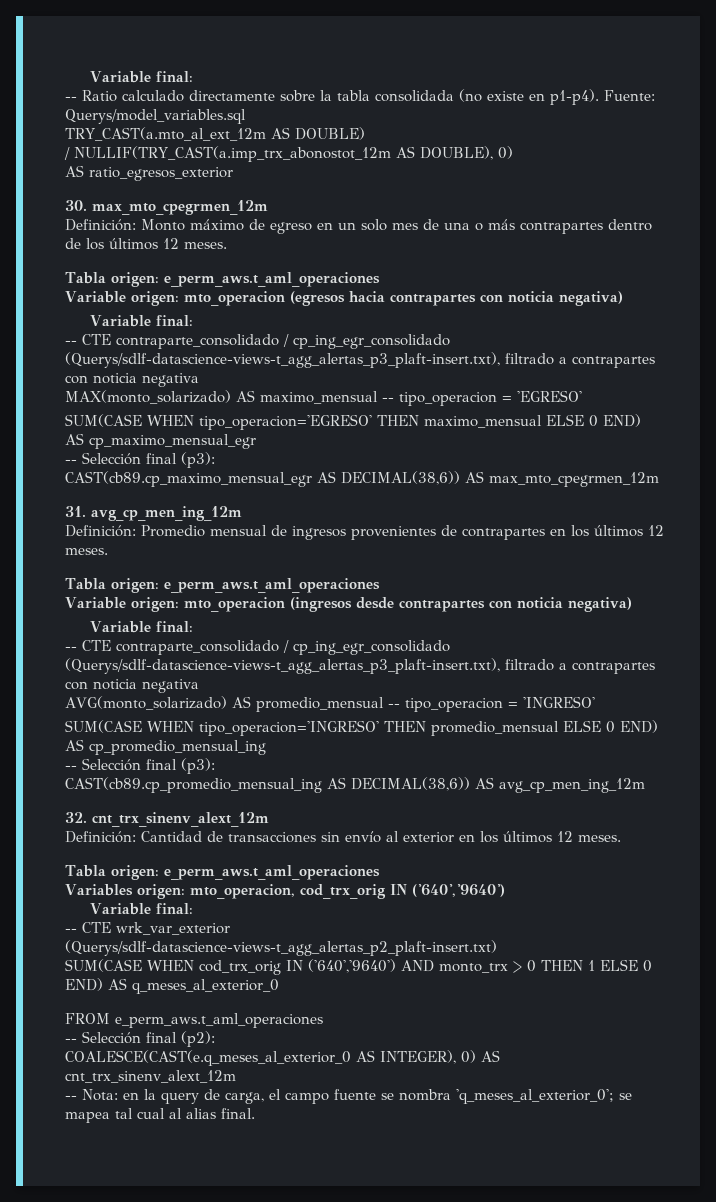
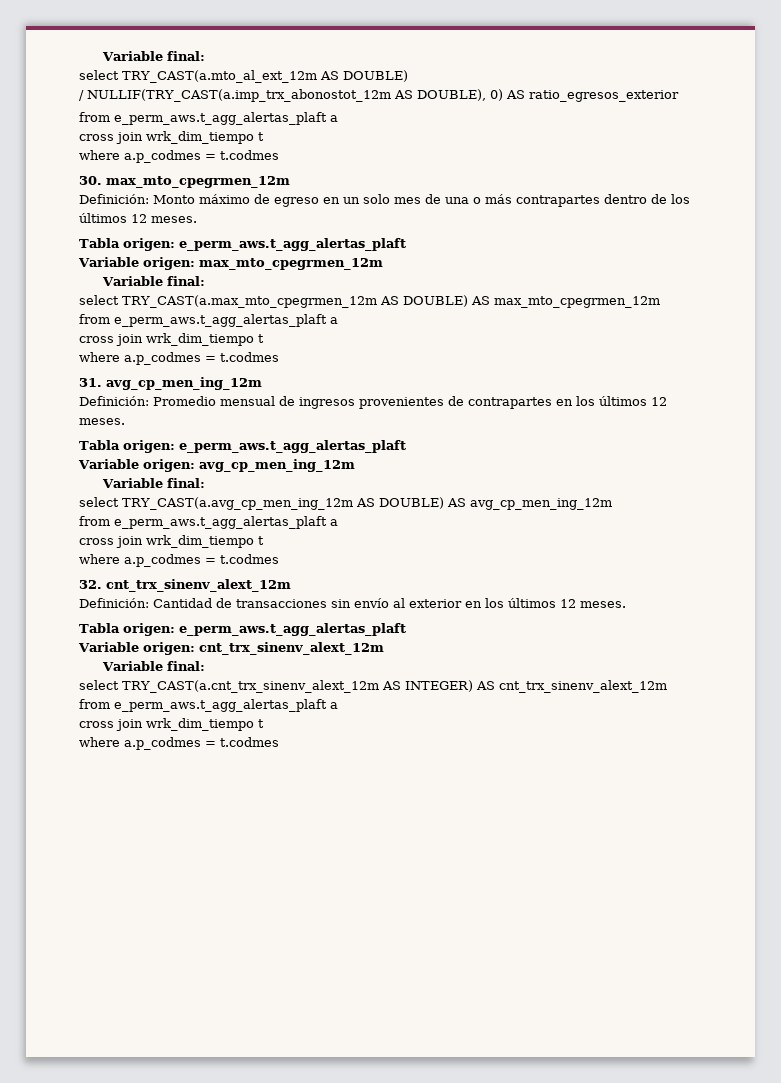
[90,71,194,83] [65,89,655,105] [65,109,246,124] Variable final: // -- Ratio calculado directamente sobre la tabla consolidada (no existe en p1-p4). Fuente: Querys/model_variables.sql // -> [102,51,206,61] [79,70,119,80] Variable final: // select
(513, 152) // -> (503, 95) none
(233, 174) none -> [79,112,338,125] [79,131,264,144] [79,150,279,163] // from e_perm_aws.t_agg_alertas_plaft a // cross join wrk_dim_tiempo t // where a.p_codmes = t.codmes
[163,272,380,287] [65,291,623,306] [90,315,194,327] [65,334,450,349] [65,352,655,368] [65,373,199,387] [65,390,582,406] [65,414,641,430] [65,433,256,449] [65,452,215,468] [65,471,659,487] e_perm_aws.t_aml_operaciones // Variable origen: mto_operacion (egresos hacia contrapartes con noticia negativa) // Variable final: // -- CTE contraparte_consolidado / cp_ing_egr_consolidado (Querys/sdlf-datascience-views-t_agg_alertas_p3_plaft-insert.txt), filtrado a contrapartes con noticia negativa // MAX(monto_solarizado) AS maximo_mensual -- tipo_operacion = 'EGRESO' // SUM(CASE WHEN tipo_operacion='EGRESO' THEN maximo_mensual ELSE 0 END) AS cp_maximo_mensual_egr // -- Selección final (p3): // CAST(cb89.cp_maximo_mensual_egr AS DECIMAL(38,6)) AS max_mto_cpegrmen_12m -> [178,238,406,251] [78,257,383,270] [102,276,206,286] [79,295,660,308] [79,314,338,327] [79,333,264,346] [79,352,279,365] e_perm_aws.t_agg_alertas_plaft // Variable origen: max_mto_cpegrmen_12m // Variable final: // select TRY_CAST(a.max_mto_cpegrmen_12m AS DOUBLE) AS max_mto_cpegrmen_12m // from e_perm_aws.t_agg_alertas_plaft a // cross join wrk_dim_tiempo t // where a.p_codmes = t.codmes
[163,578,380,593] [65,597,632,612] [90,621,194,633] [65,640,450,655] [65,658,655,674] [65,679,199,693] [65,696,595,712] [65,720,658,736] [65,739,266,755] [65,758,215,774] [65,777,645,793] e_perm_aws.t_aml_operaciones // Variable origen: mto_operacion (ingresos desde contrapartes con noticia negativa) // Variable final: // -- CTE contraparte_consolidado / cp_ing_egr_consolidado (Querys/sdlf-datascience-views-t_agg_alertas_p3_plaft-insert.txt), filtrado a contrapartes con noticia negativa // AVG(monto_solarizado) AS promedio_mensual -- tipo_operacion = 'INGRESO' // SUM(CASE WHEN tipo_operacion='INGRESO' THEN promedio_mensual ELSE 0 END) AS cp_promedio_mensual_ing // -- Selección final (p3): // CAST(cb89.cp_promedio_mensual_ing AS DECIMAL(38,6)) AS avg_cp_men_ing_12m -> [178,440,406,453] [78,459,355,472] [102,478,206,488] [79,497,612,510] [79,516,338,529] [79,535,264,548] [79,554,279,567] e_perm_aws.t_agg_alertas_plaft // Variable origen: avg_cp_men_ing_12m // Variable final: // select TRY_CAST(a.avg_cp_men_ing_12m AS DOUBLE) AS avg_cp_men_ing_12m // from e_perm_aws.t_agg_alertas_plaft a // cross join wrk_dim_tiempo t // where a.p_codmes = t.codmes
[163,865,380,880] [65,884,505,899] [90,903,194,915] [65,922,230,935] [65,940,497,956] [65,959,652,975] [65,978,279,994] [65,1013,323,1028] [65,1031,215,1047] [65,1050,500,1066] [65,1070,236,1083] [65,1089,632,1104] [65,1108,255,1123] e_perm_aws.t_aml_operaciones // Variables origen: mto_operacion, cod_trx_orig IN ('640','9640') // Variable final: // -- CTE wrk_var_exterior (Querys/sdlf-datascience-views-t_agg_alertas_p2_plaft-insert.txt) // SUM(CASE WHEN cod_trx_orig IN ('640','9640') AND monto_trx > 0 THEN 1 ELSE 0 END) AS q_meses_al_exterior_0 // FROM e_perm_aws.t_aml_operaciones // -- Selección final (p2): // COALESCE(CAST(e.q_meses_al_exterior_0 AS INTEGER), 0) AS cnt_trx_sinenv_alext_12m // -- Nota: en la query de carga, el campo fuente se nombra 'q_meses_al_exterior_0'; se mapea tal cual al alias final. -> [178,623,406,636] [78,642,384,655] [102,661,206,671] [79,680,667,693] [79,699,338,712] [79,718,264,731] [79,737,279,750] e_perm_aws.t_agg_alertas_plaft // Variable origen: cnt_trx_sinenv_alext_12m // Variable final: // select TRY_CAST(a.cnt_trx_sinenv_alext_12m AS INTEGER) AS cnt_trx_sinenv_alext_12m // from e_perm_aws.t_agg_alertas_plaft a // cross join wrk_dim_tiempo t // where a.p_codmes = t.codmes

